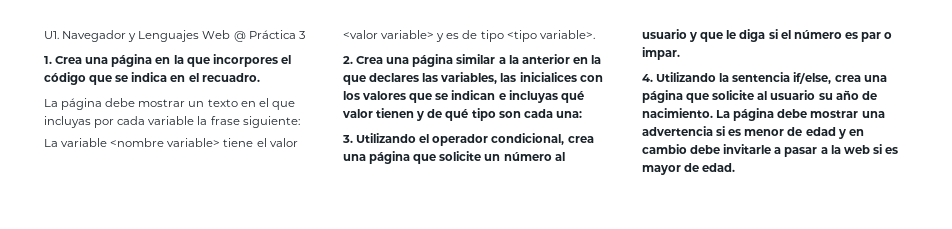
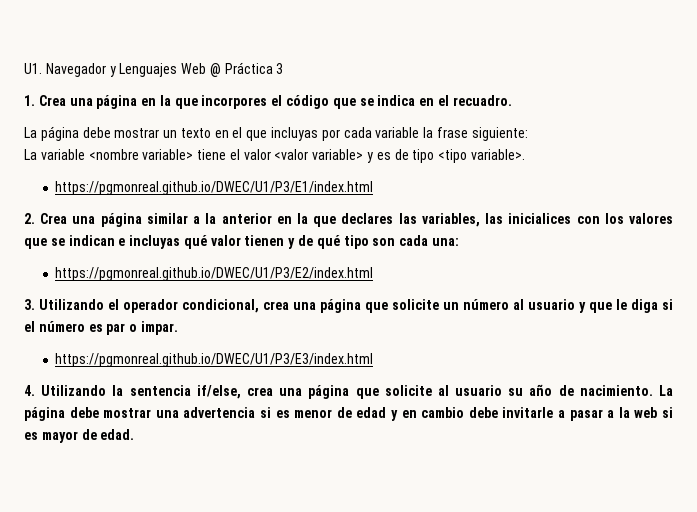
(595, 34) none -> [55,181,374,195] // https://pgmonreal.github.io/DWEC/U1/P3/E1/index.html
(582, 114) none -> [55,267,374,281] // https://pgmonreal.github.io/DWEC/U1/P3/E2/index.html
(680, 53) none -> [55,353,374,367] // https://pgmonreal.github.io/DWEC/U1/P3/E3/index.html

